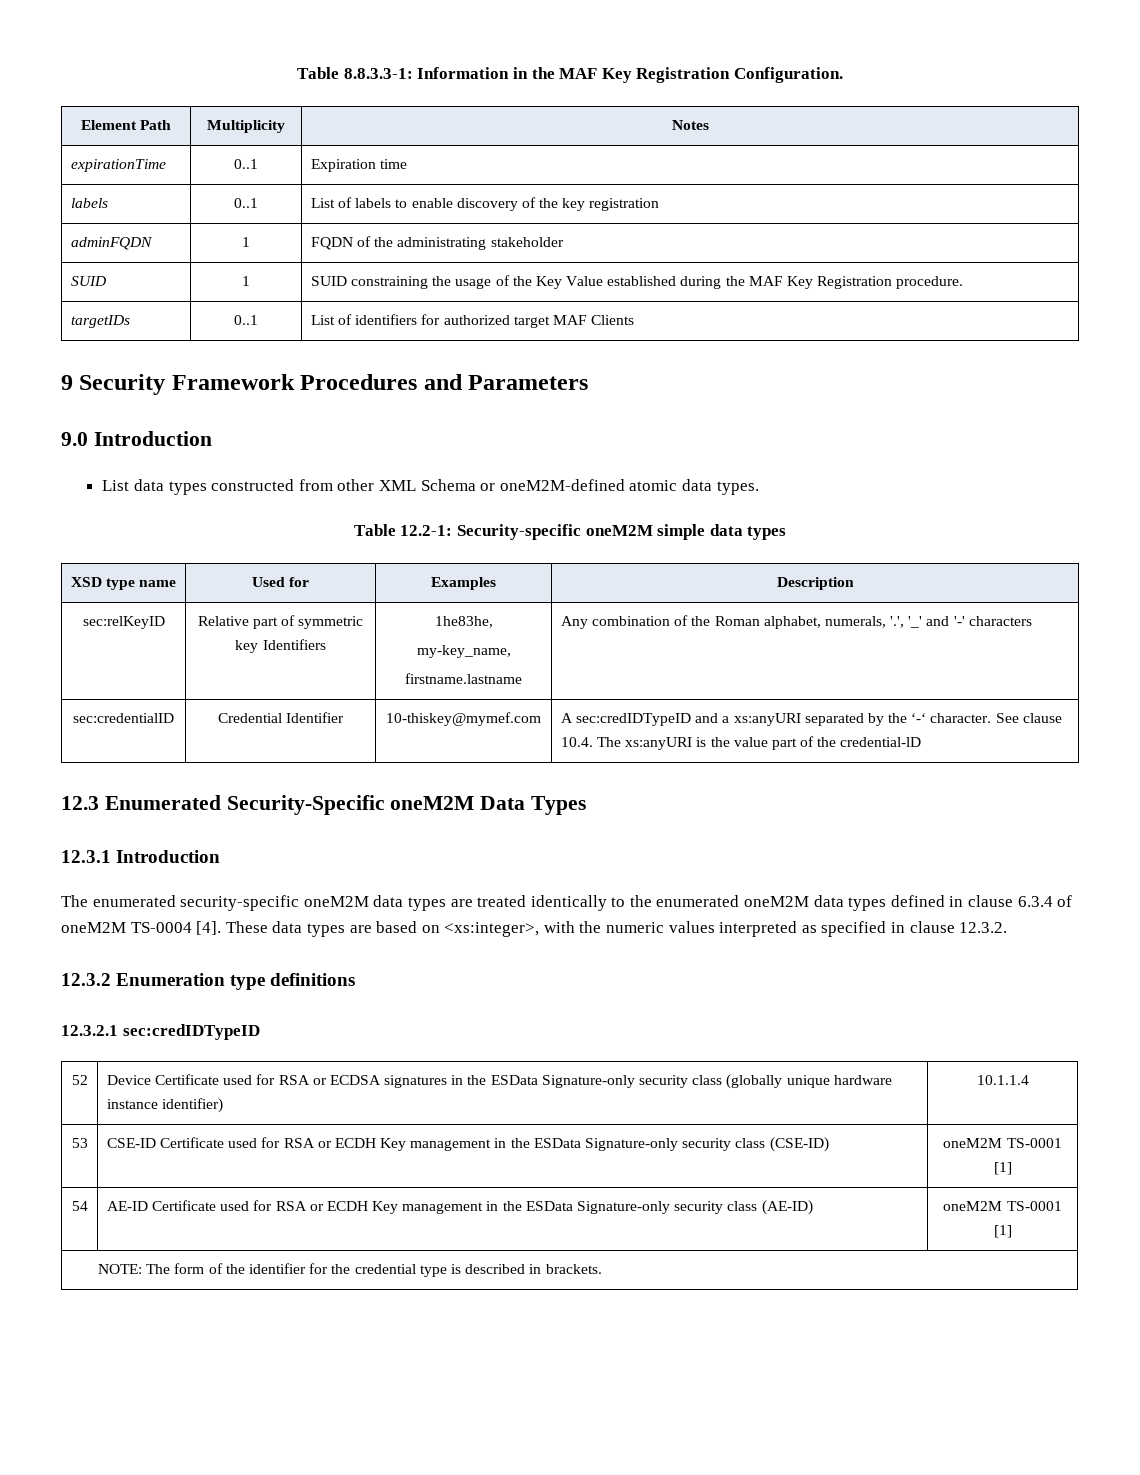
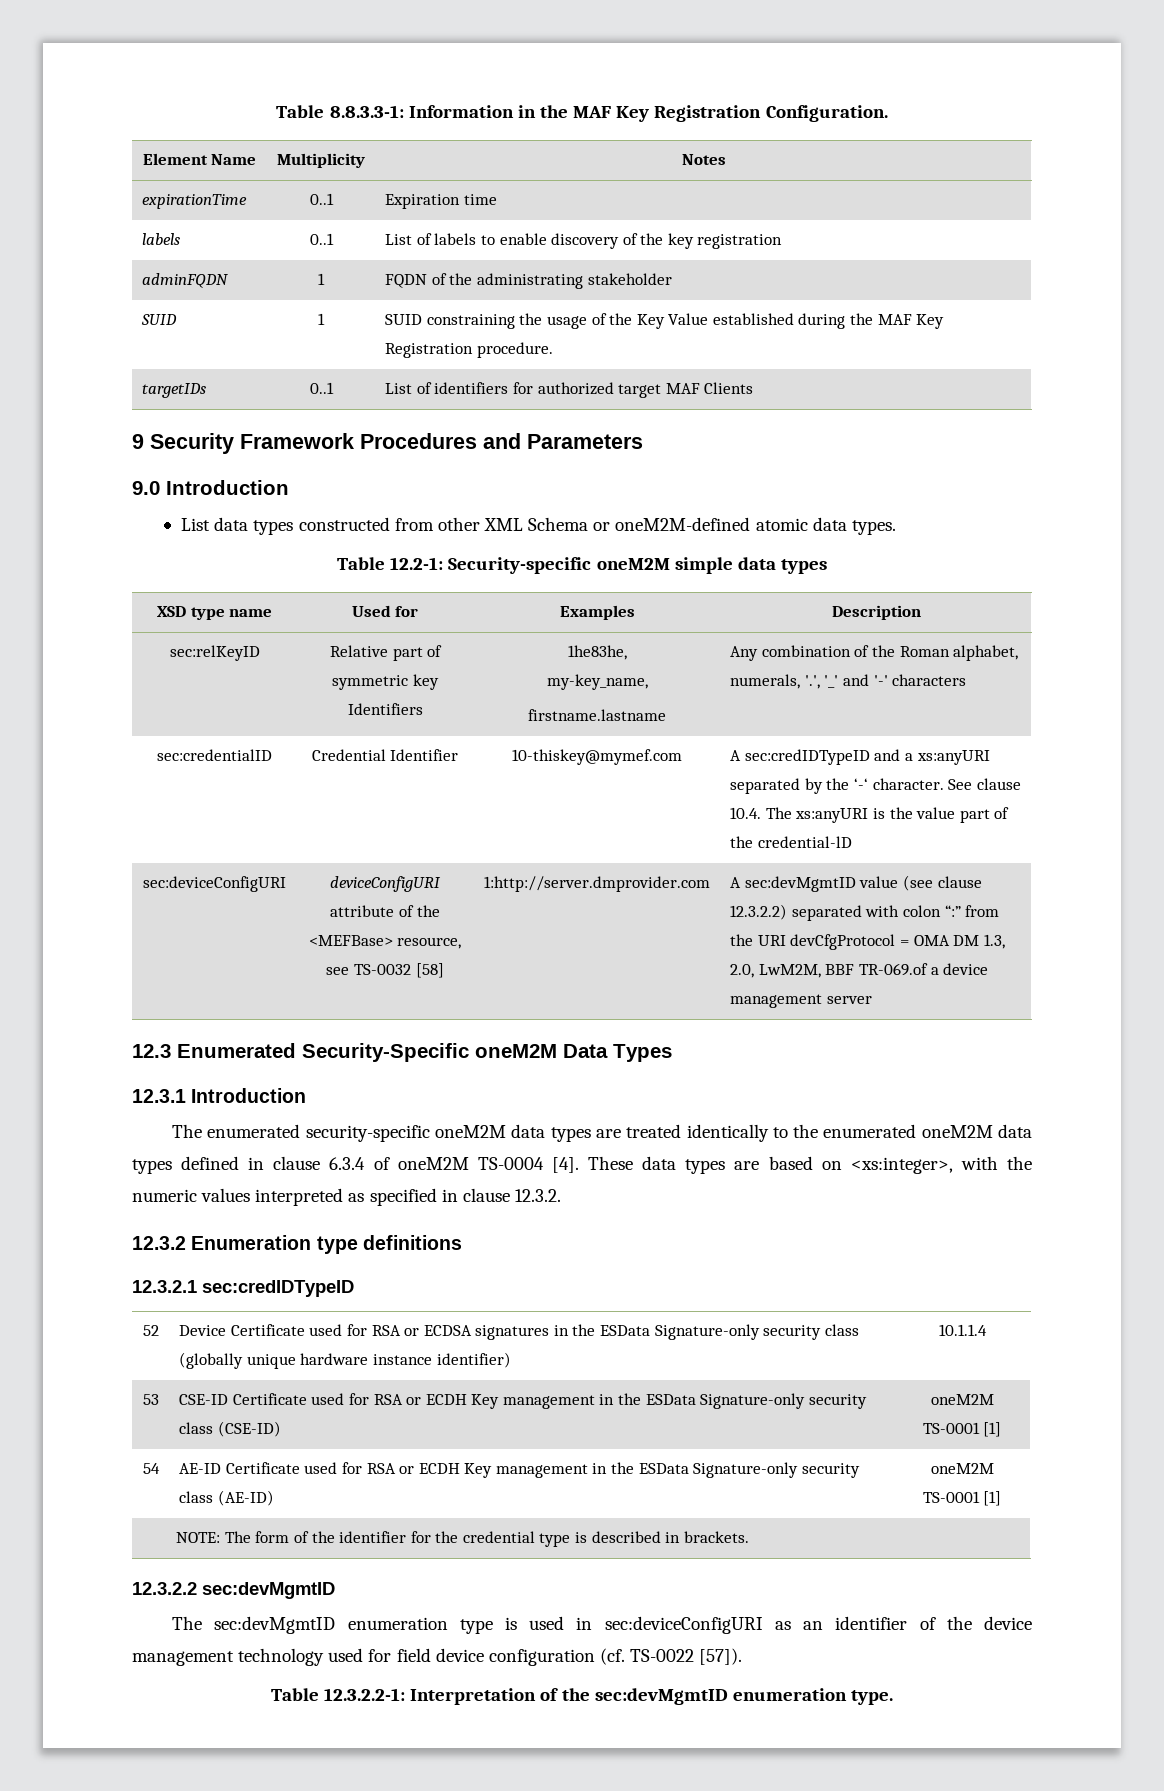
[140,120,172,130] Path -> [211,154,257,165] Name
(922, 742) none -> [143,876,286,892] [330,876,441,892] [330,905,440,917] [308,935,462,949] [326,963,444,978] [484,876,710,892] [730,875,982,892] [730,904,1000,921] [730,934,1005,950] [730,963,989,978] [730,994,872,1008] // sec:deviceConfigURI | deviceConfigURI attribute of the <MEFBase> resource, see TS-0032 [58] | 1:http://server.dmprovider.com | A sec:devMgmtID value (see clause 12.3.2.2) separated with colon “:” from the URI devCfgProtocol = OMA DM 1.3, 2.0, LwM2M, BBF TR-069.of a device management server
(602, 1269) none -> [132,1582,335,1599] [172,1616,1033,1634] [132,1648,743,1666] [271,1688,893,1705] // 12.3.2.2 sec:devMgmtID // The sec:devMgmtID enumeration type is used in sec:deviceConfigURI as an identifier of the device management technology used for field device configuration (cf. TS-0022 [57]). // Table 12.3.2.2-1: Interpretation of the sec:devMgmtID enumeration type.

